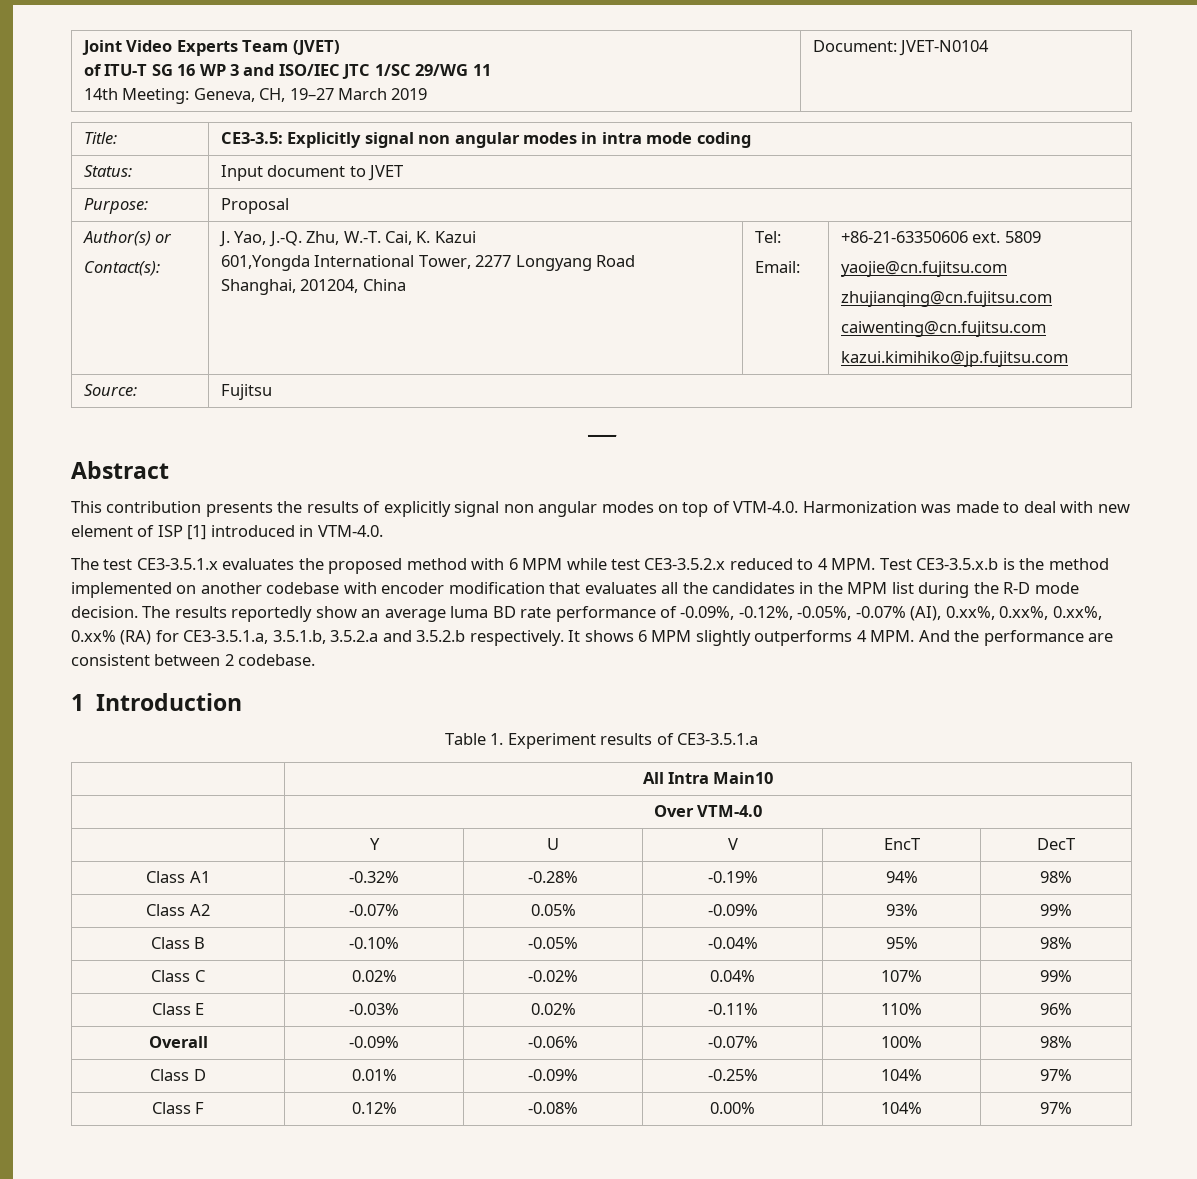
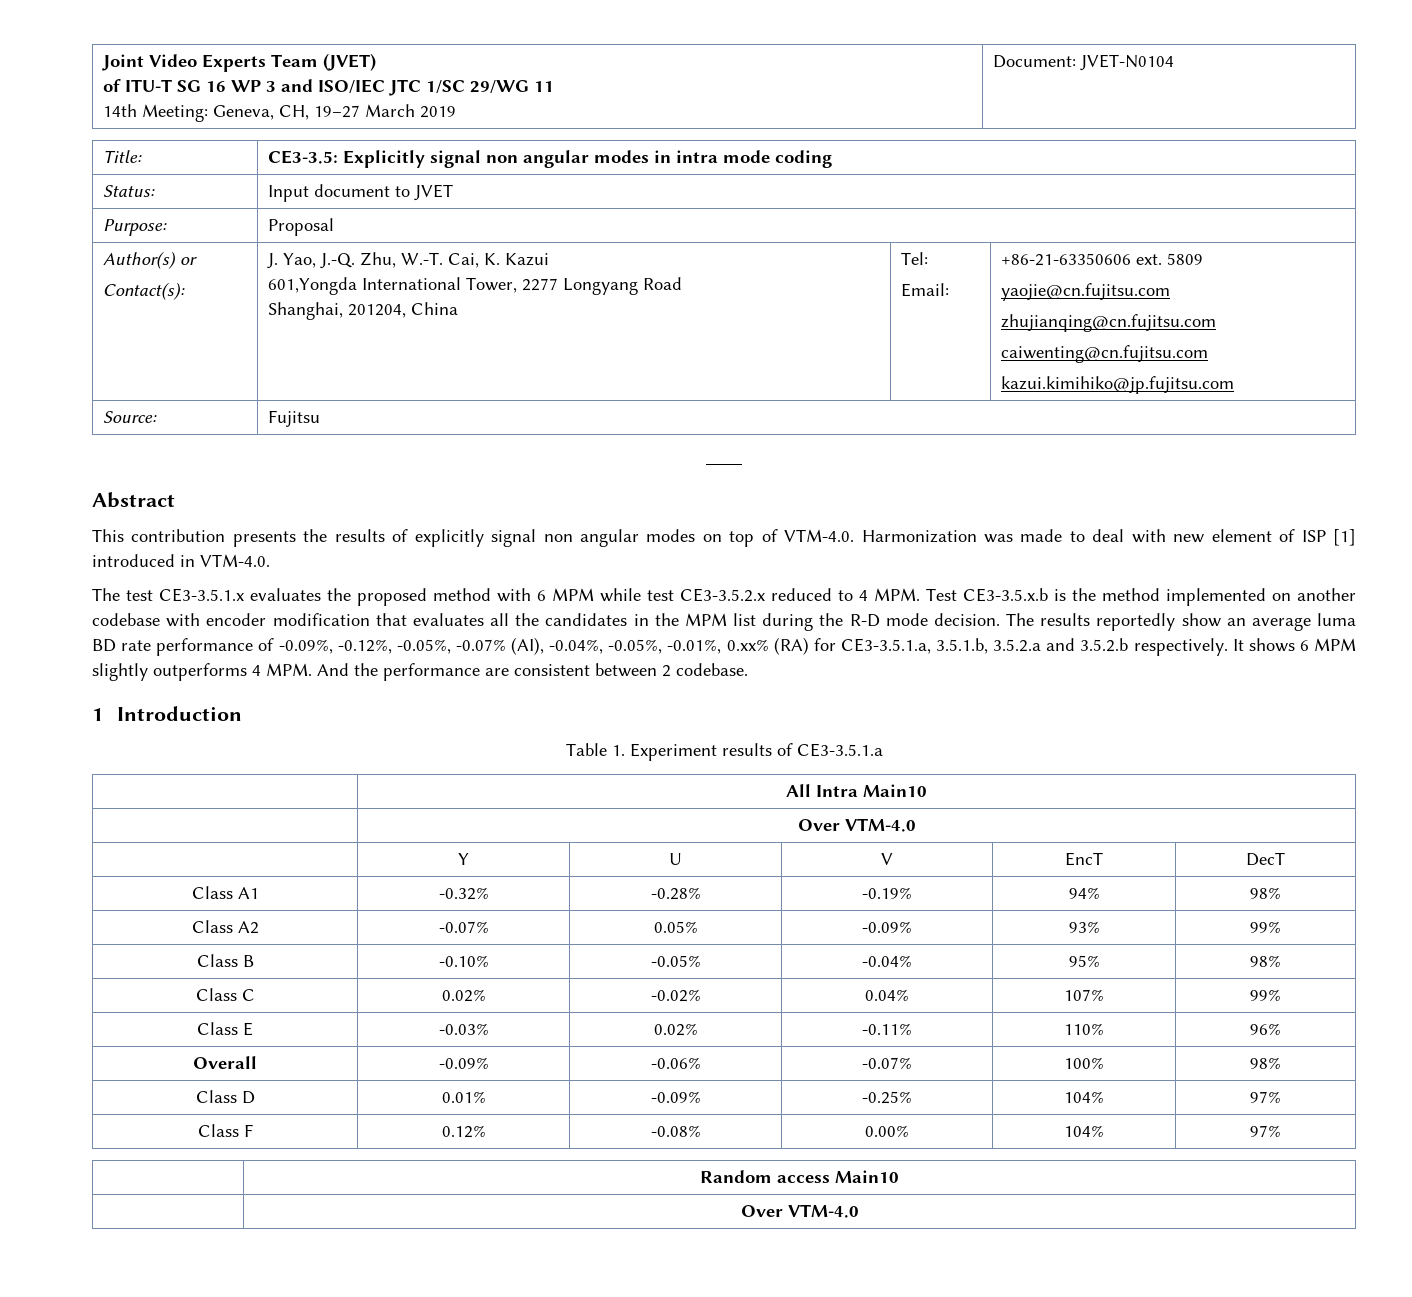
[945,606,1102,620] 0.xx%, 0.xx%, 0.xx%, -> [549,639,722,654] -0.04%, -0.05%, -0.01%,
(1072, 1108) none -> [700,1170,899,1183] [740,1204,859,1218] // | Random access Main10 // | Over VTM-4.0

